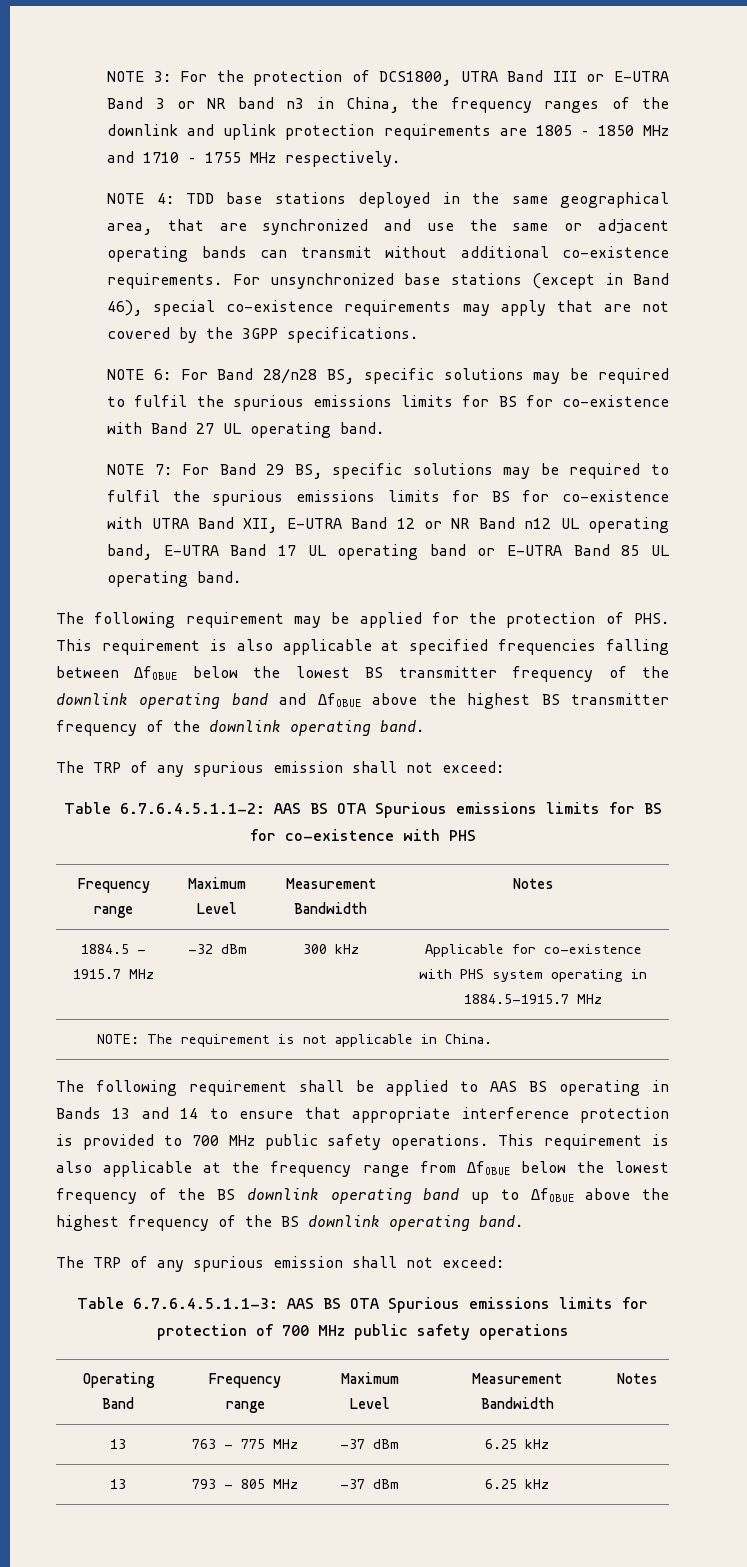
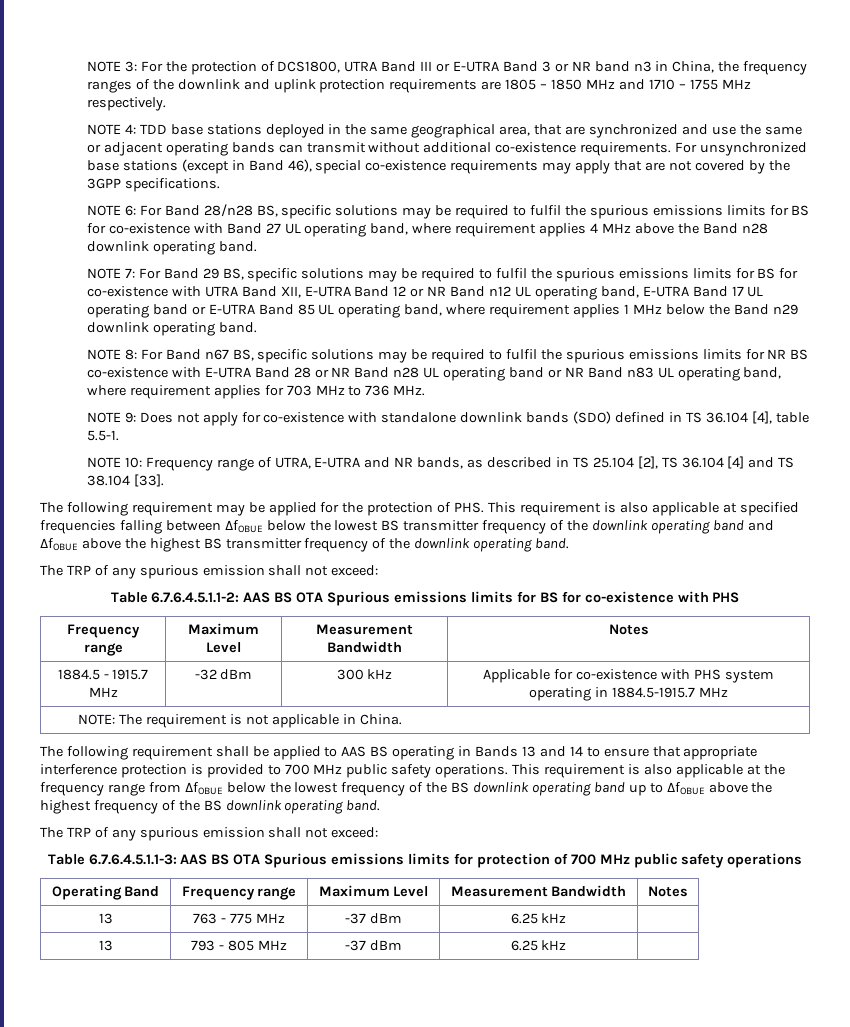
(332, 430) none -> [370,223,768,237] [86,241,215,255] band, where requirement applies 4 MHz above the Band n28 downlink operating
[197,571,242,583] band. -> [404,304,798,318] [86,322,257,336] [86,349,809,363] [86,367,782,381] [86,385,426,399] [86,411,809,426] [86,430,119,441] [86,456,795,471] [86,474,164,487] band, where requirement applies 1 MHz below the Band n29 downlink operating band. // NOTE 8: For Band n67 BS, specific solutions may be required to fulfil the spurious emissions limits for NR BS co-existence with E-UTRA Band 28 or NR Band n28 UL operating band or NR Band n83 UL operating band, where requirement applies for 703 MHz to 736 MHz. // NOTE 9: Does not apply for co-existence with standalone downlink bands (SDO) defined in TS 36.104 [4], table 5.5-1. // NOTE 10: Frequency range of UTRA, E-UTRA and NR bands, as described in TS 25.104 [2], TS 36.104 [4] and TS 38.104 [33].

